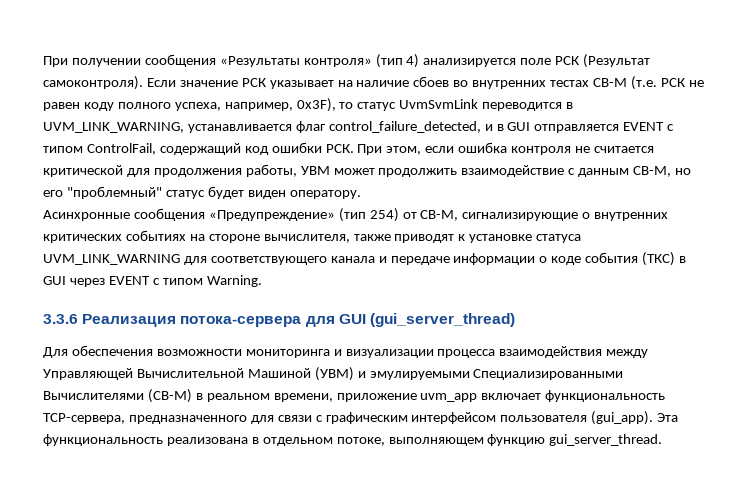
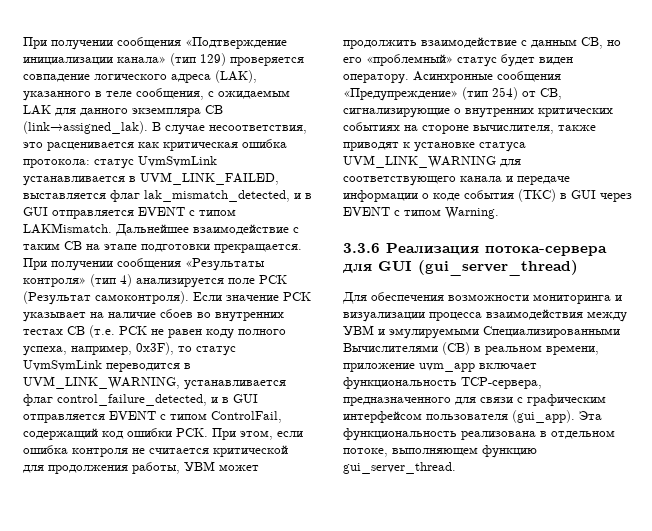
[43,54,216,67] При получении сообщения -> [23,37,287,50] [23,53,304,66] [23,70,257,83] [23,88,290,101] [23,105,223,117] [23,121,307,135] [23,139,287,151] [23,156,217,169] [23,172,279,186] [23,190,312,202] [23,207,236,219] [23,223,299,236] [23,241,302,253] [23,258,181,271] При получении сообщения «Подтверждение инициализации канала» (тип 129) проверяется совпадение логического адреса (LAK), указанного в теле сообщения, с ожидаемым LAK для данного экземпляра СВ (link→assigned_lak). В случае несоответствия, это расценивается как критическая ошибка протокола: статус UvmSvmLink устанавливается в UVM_LINK_FAILED, выставляется флаг lak_mismatch_detected, и в GUI отправляется EVENT с типом LAKMismatch. Дальнейшее взаимодействие с таким СВ на этапе подготовки прекращается. При получении сообщения
[593,78,628,87] СВ-М -> [67,326,85,335] СВ
[633,166,672,177] СВ-М, -> [581,37,603,49] СВ,
[66,186,162,199] "проблемный" -> [366,54,453,66] «проблемный»
(361, 194) // -> (409, 79) none
[420,210,459,221] СВ-М, -> [540,88,562,100] СВ,
[43,367,354,381] Управляющей Вычислительной Машиной (УВМ) -> [343,325,374,336] УВМ
[147,389,192,403] (СВ-М) -> [442,342,470,355] (СВ)

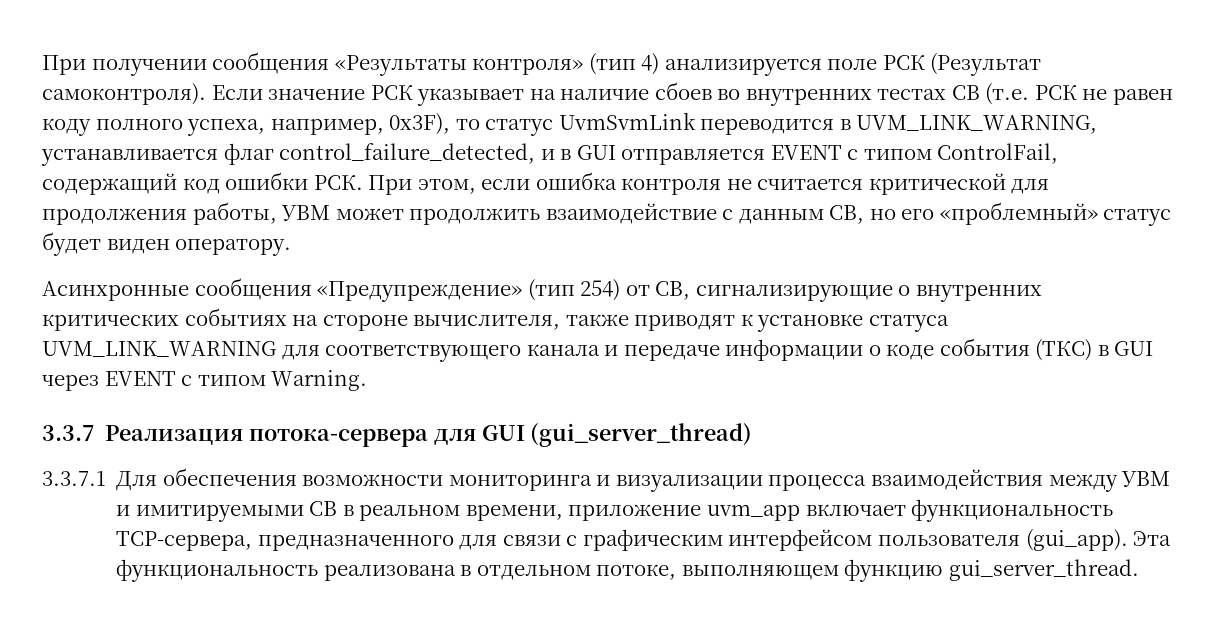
[23,37,287,50] [23,53,304,66] [23,70,257,83] [23,88,290,101] [23,105,223,117] [23,121,307,135] [23,139,287,151] [23,156,217,169] [23,172,279,186] [23,190,312,202] [23,207,236,219] [23,223,299,236] [23,241,302,253] [23,258,181,271] При получении сообщения «Подтверждение инициализации канала» (тип 129) проверяется совпадение логического адреса (LAK), указанного в теле сообщения, с ожидаемым LAK для данного экземпляра СВ (link→assigned_lak). В случае несоответствия, это расценивается как критическая ошибка протокола: статус UvmSvmLink устанавливается в UVM_LINK_FAILED, выставляется флаг lak_mismatch_detected, и в GUI отправляется EVENT с типом LAKMismatch. Дальнейшее взаимодействие с таким СВ на этапе подготовки прекращается. При получении сообщения -> [42,52,330,76] При получении сообщения
(409, 79) none -> (292, 247) //
[343,243,380,253] 3.3.6 -> [42,425,95,441] 3.3.7
(578, 268) none -> [42,471,106,486] 3.3.7.1
[389,326,620,339] [343,342,470,355] эмулируемыми Специализированными Вычислителями (СВ) -> [135,501,338,522] имитируемыми СВ

